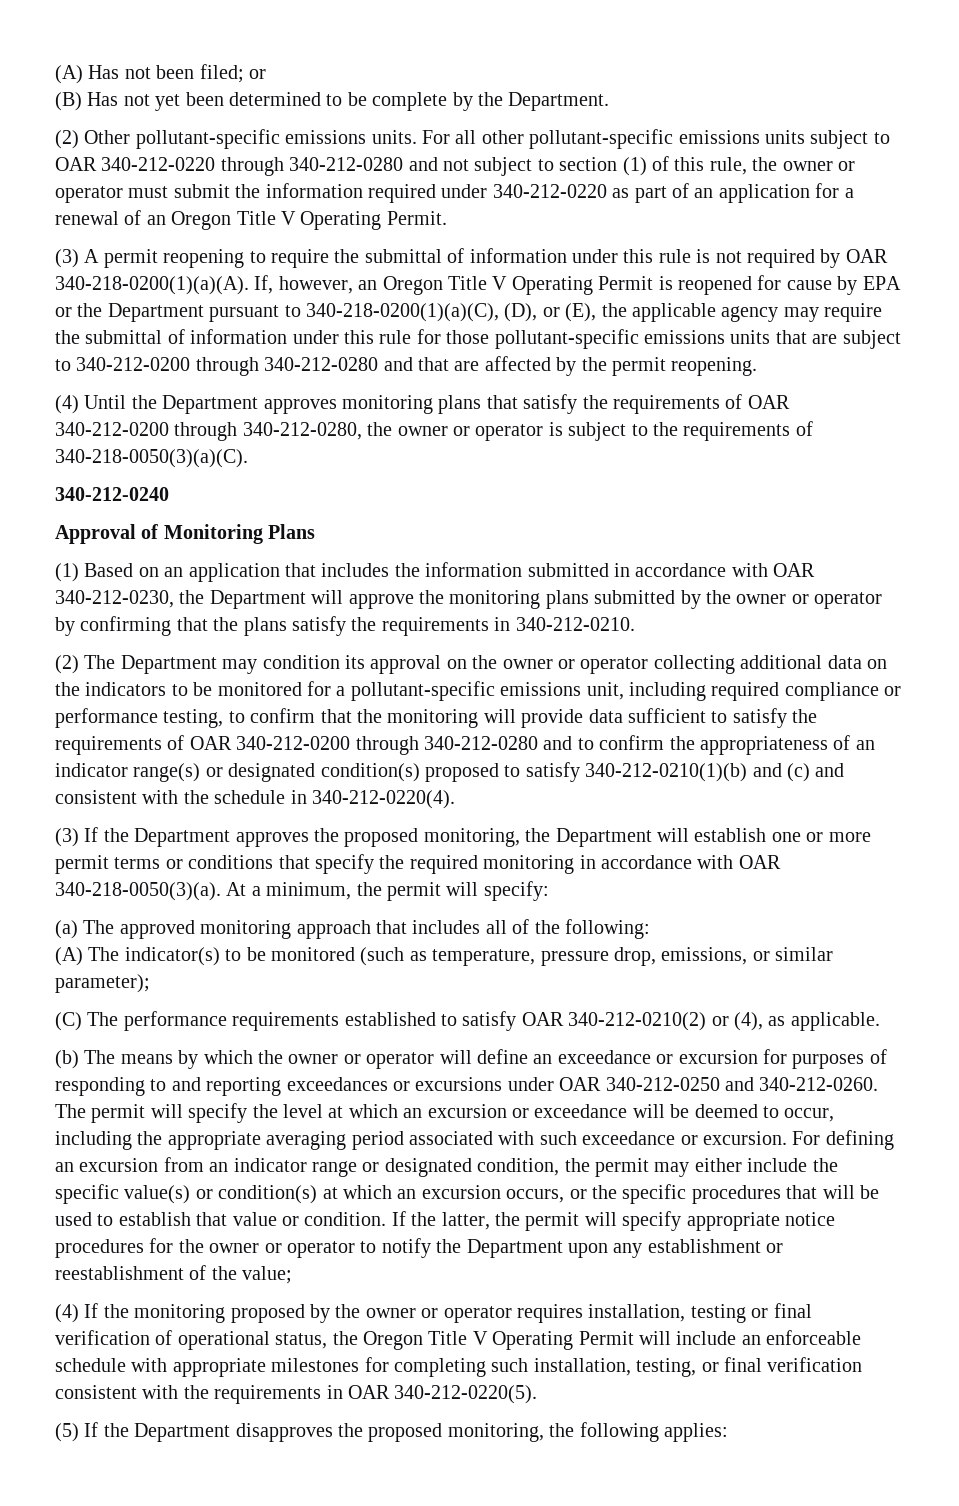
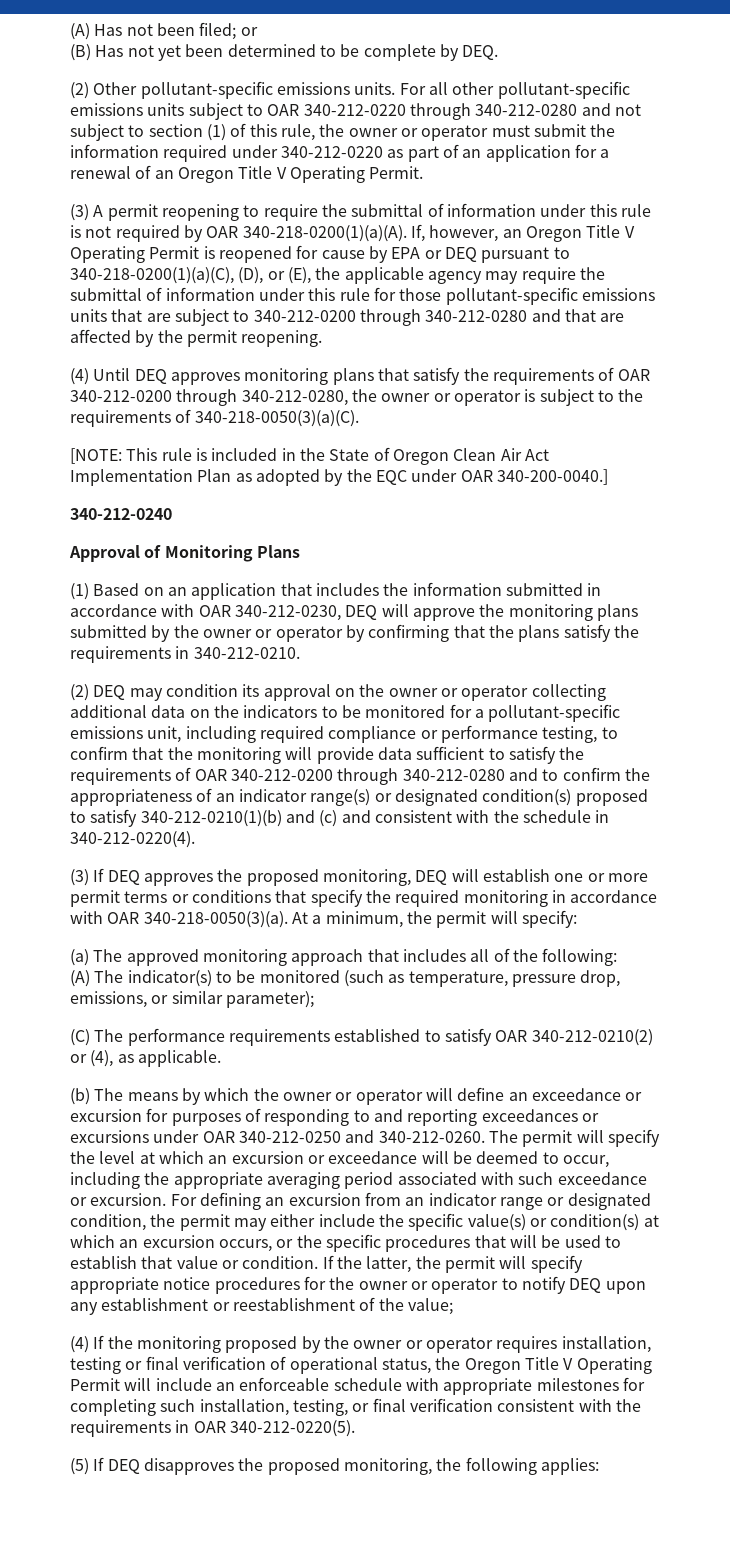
[477,92,610,111] the Department. -> [462,45,499,60] DEQ.
[77,303,204,322] the Department -> [444,247,477,262] DEQ
[131,395,259,414] the Department -> [134,369,167,384] DEQ
(248, 458) none -> [70,447,549,465] [70,469,608,486] // [NOTE: This rule is included in the State of Oregon Clean Air Act Implementation Plan as adopted by the EQC under OAR 340-200-0040.]
[179,590,306,609] the Department -> [345,605,378,620] DEQ
[84,655,217,674] The Department -> [93,685,126,700] DEQ
[103,828,231,847] the Department -> [107,870,140,885] DEQ
[525,828,652,847] the Department -> [415,870,448,885] DEQ
[436,1239,563,1258] the Department -> [569,1278,602,1293] DEQ
[103,1423,231,1442] the Department -> [107,1459,140,1474] DEQ

